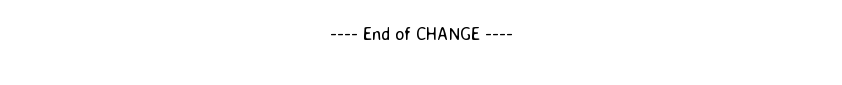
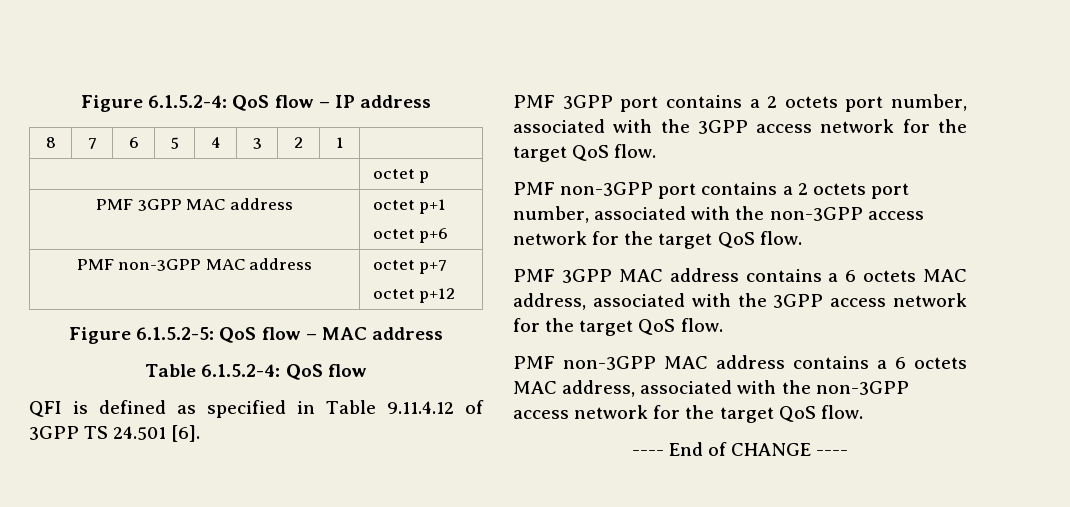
(329, 36) none -> [81,95,431,112] [45,137,56,148] [87,138,97,149] [128,137,139,148] [170,137,179,149] [210,137,221,148] [252,138,262,149] [294,137,303,148] [335,137,344,148] [372,169,430,183] [96,198,293,211] [372,199,447,214] [372,228,449,243] [76,258,313,271] [372,260,448,274] [372,288,456,303] [69,327,443,344] [145,364,367,380] [29,400,484,418] [29,425,201,442] [513,94,967,112] [513,119,967,134] [513,144,657,162] [513,182,909,199] [513,206,924,223] [513,231,802,249] [513,268,967,283] [513,293,967,310] [513,318,723,336] [513,355,967,370] [513,380,909,397] [513,405,863,423] Figure 6.1.5.2-4: QoS flow – IP address // 8 | 7 | 6 | 5 | 4 | 3 | 2 | 1 | // | octet p // PMF 3GPP MAC address | octet p+1 // octet p+6 // PMF non-3GPP MAC address | octet p+7 // octet p+12 // Figure 6.1.5.2-5: QoS flow – MAC address // Table 6.1.5.2-4: QoS flow // QFI is defined as specified in Table 9.11.4.12 of 3GPP TS 24.501 [6]. // PMF 3GPP port contains a 2 octets port number, associated with the 3GPP access network for the target QoS flow. // PMF non-3GPP port contains a 2 octets port number, associated with the non-3GPP access network for the target QoS flow. // PMF 3GPP MAC address contains a 6 octets MAC address, associated with the 3GPP access network for the target QoS flow. // PMF non-3GPP MAC address contains a 6 octets MAC address, associated with the non-3GPP access network for the target QoS flow. //

